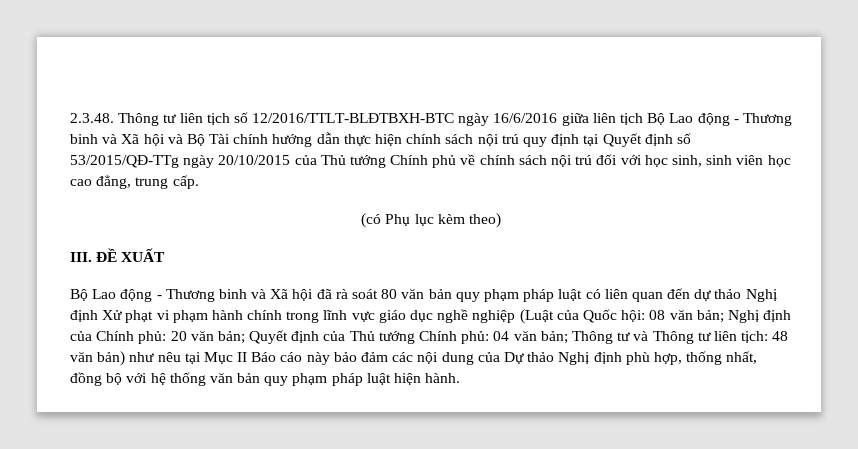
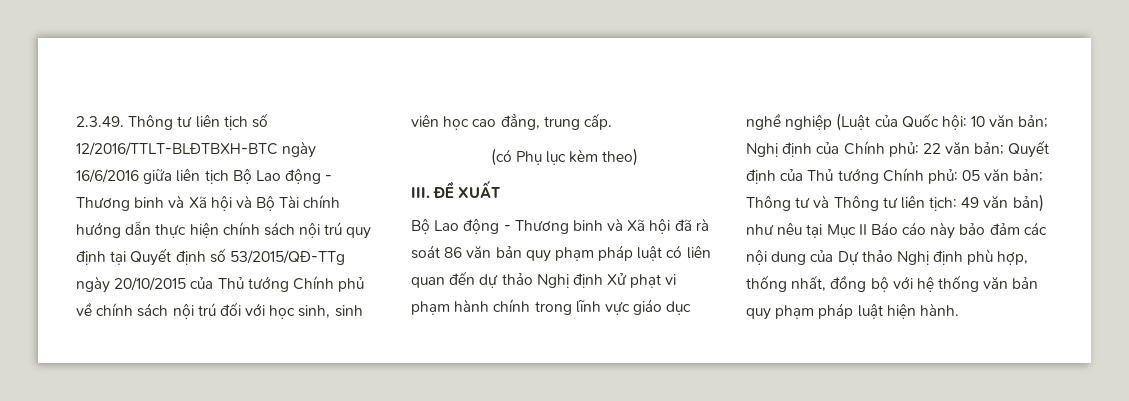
[70,113,114,123] 2.3.48. -> [76,116,124,127] 2.3.49.
[381,289,398,299] 80 -> [444,247,463,258] 86
[649,310,666,320] 08 -> [971,116,986,127] 10
[170,331,187,341] 20 -> [922,143,941,154] 22
[493,331,510,341] 04 -> [962,170,981,181] 05
[772,331,789,341] 48 -> [961,197,980,208] 49

